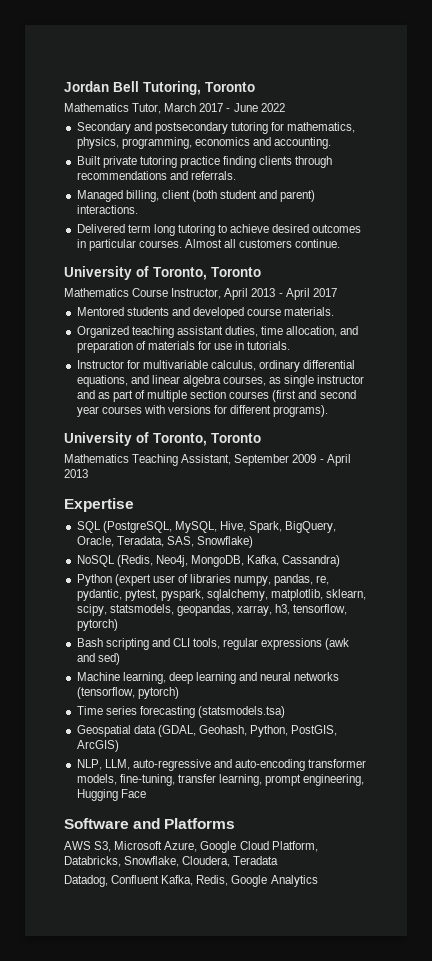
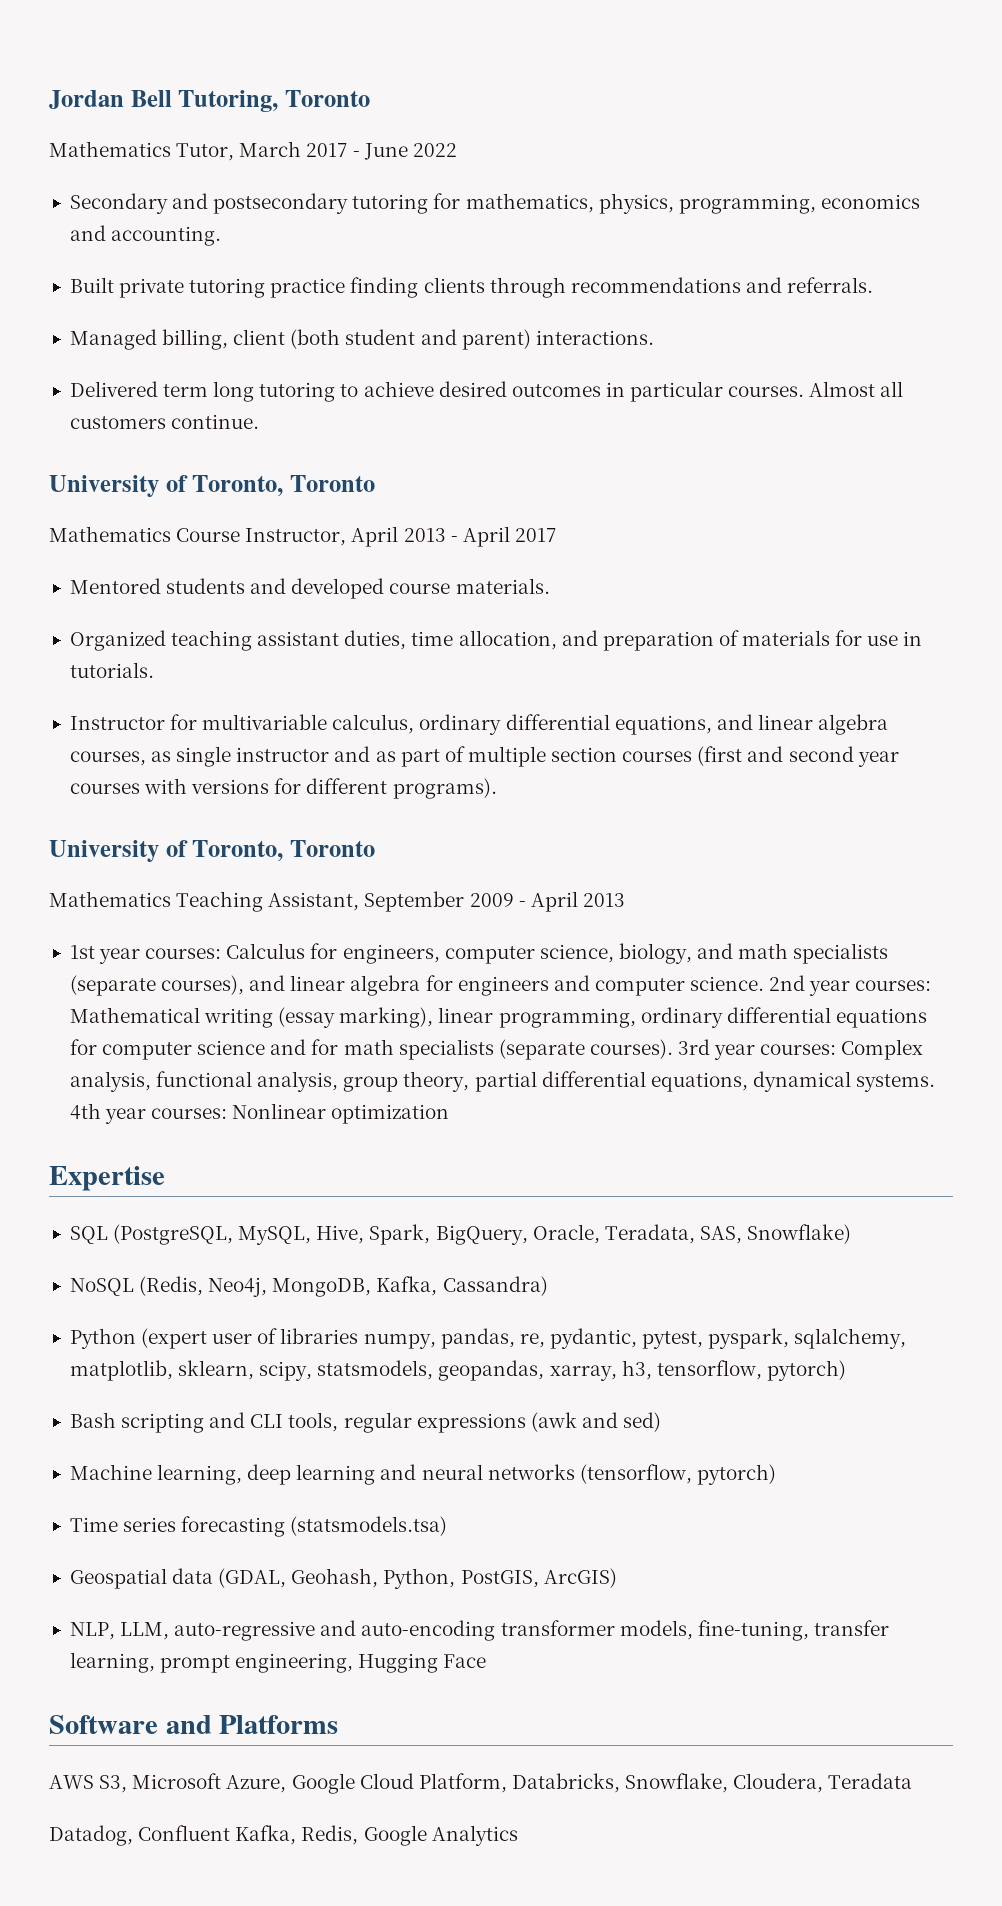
(88, 473) none -> [69,943,889,964] [69,975,932,996] [69,1007,927,1028] [69,1039,924,1060] [69,1071,936,1092] [69,1103,450,1124] // 1st year courses: Calculus for engineers, computer science, biology, and math specialists (separate courses), and linear algebra for engineers and computer science. 2nd year courses: Mathematical writing (essay marking), linear programming, ordinary differential equations for computer science and for math specialists (separate courses). 3rd year courses: Complex analysis, functional analysis, group theory, partial differential equations, dynamical systems. 4th year courses: Nonlinear optimization

